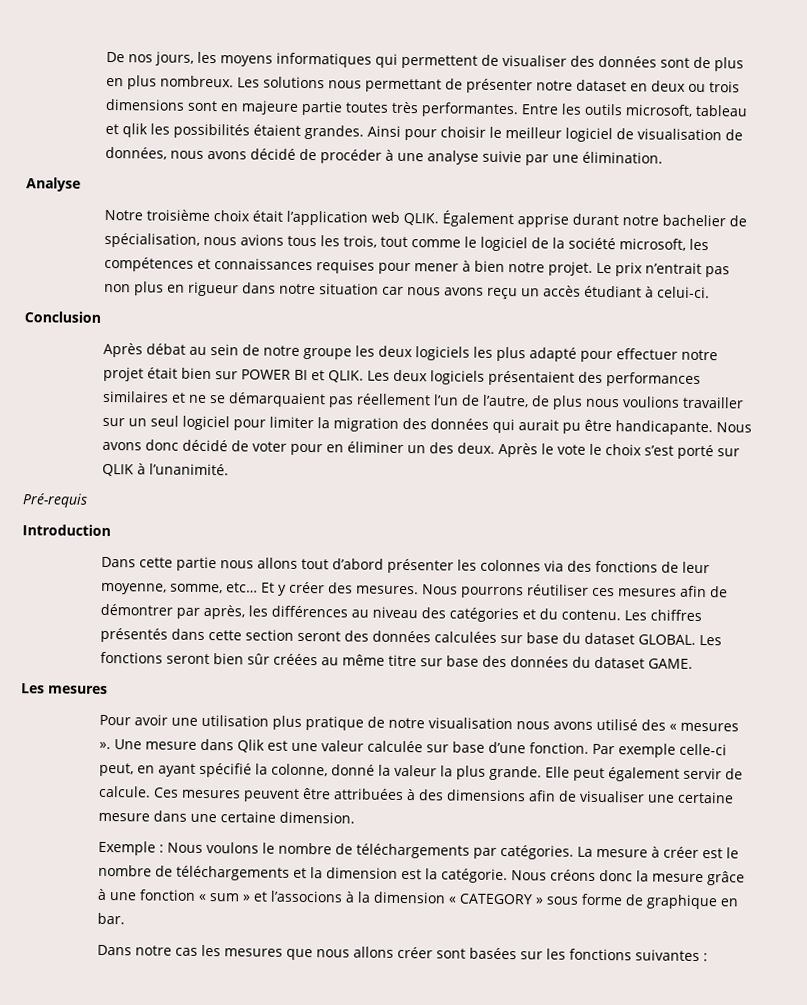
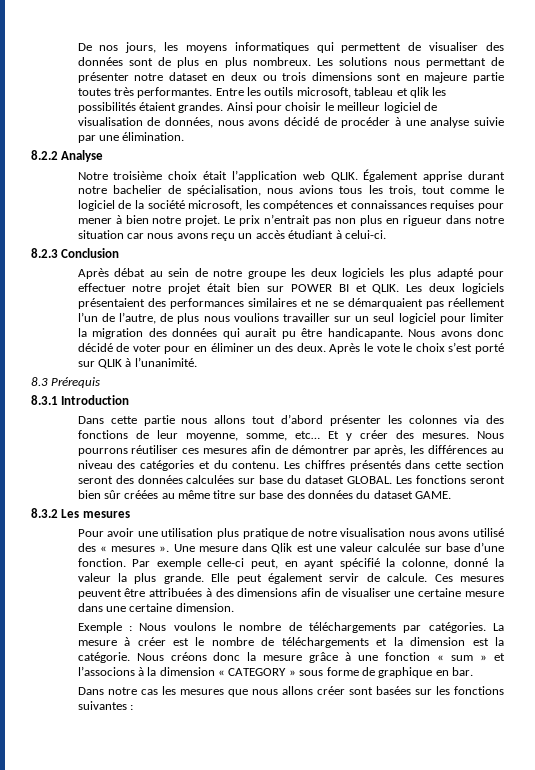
(663, 157) none -> [31,150,58,160] 8.2.2
(710, 292) none -> [31,248,58,258] 8.2.3
[22,493,88,508] Pré-requis // -> [31,377,101,388] [31,395,58,405] 8.3 Prérequis // 8.3.1
(693, 663) none -> [31,508,58,518] 8.3.2

